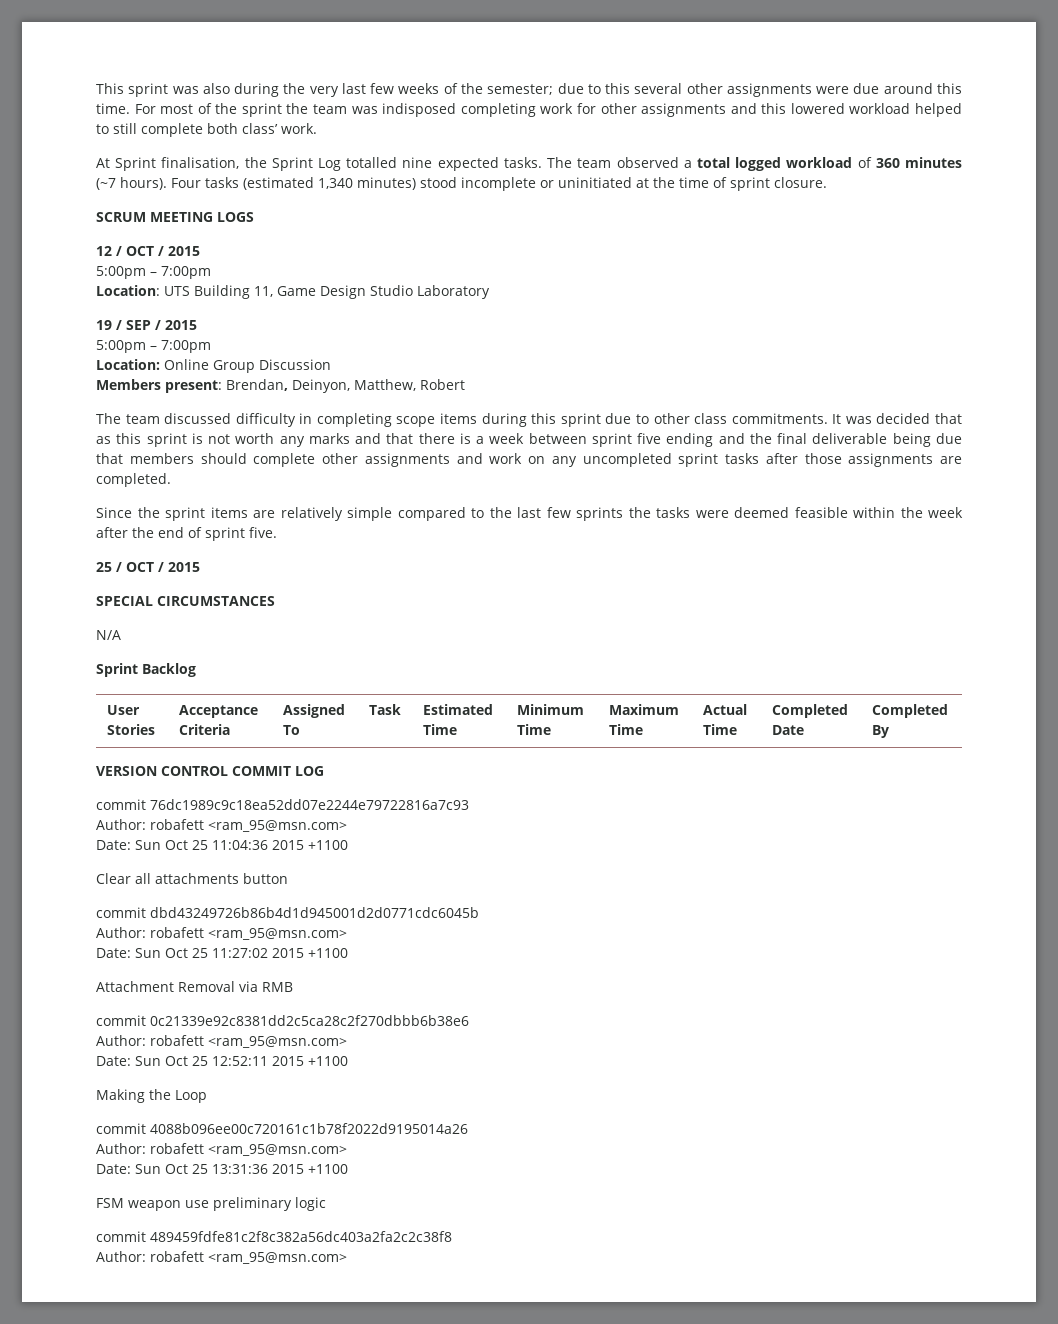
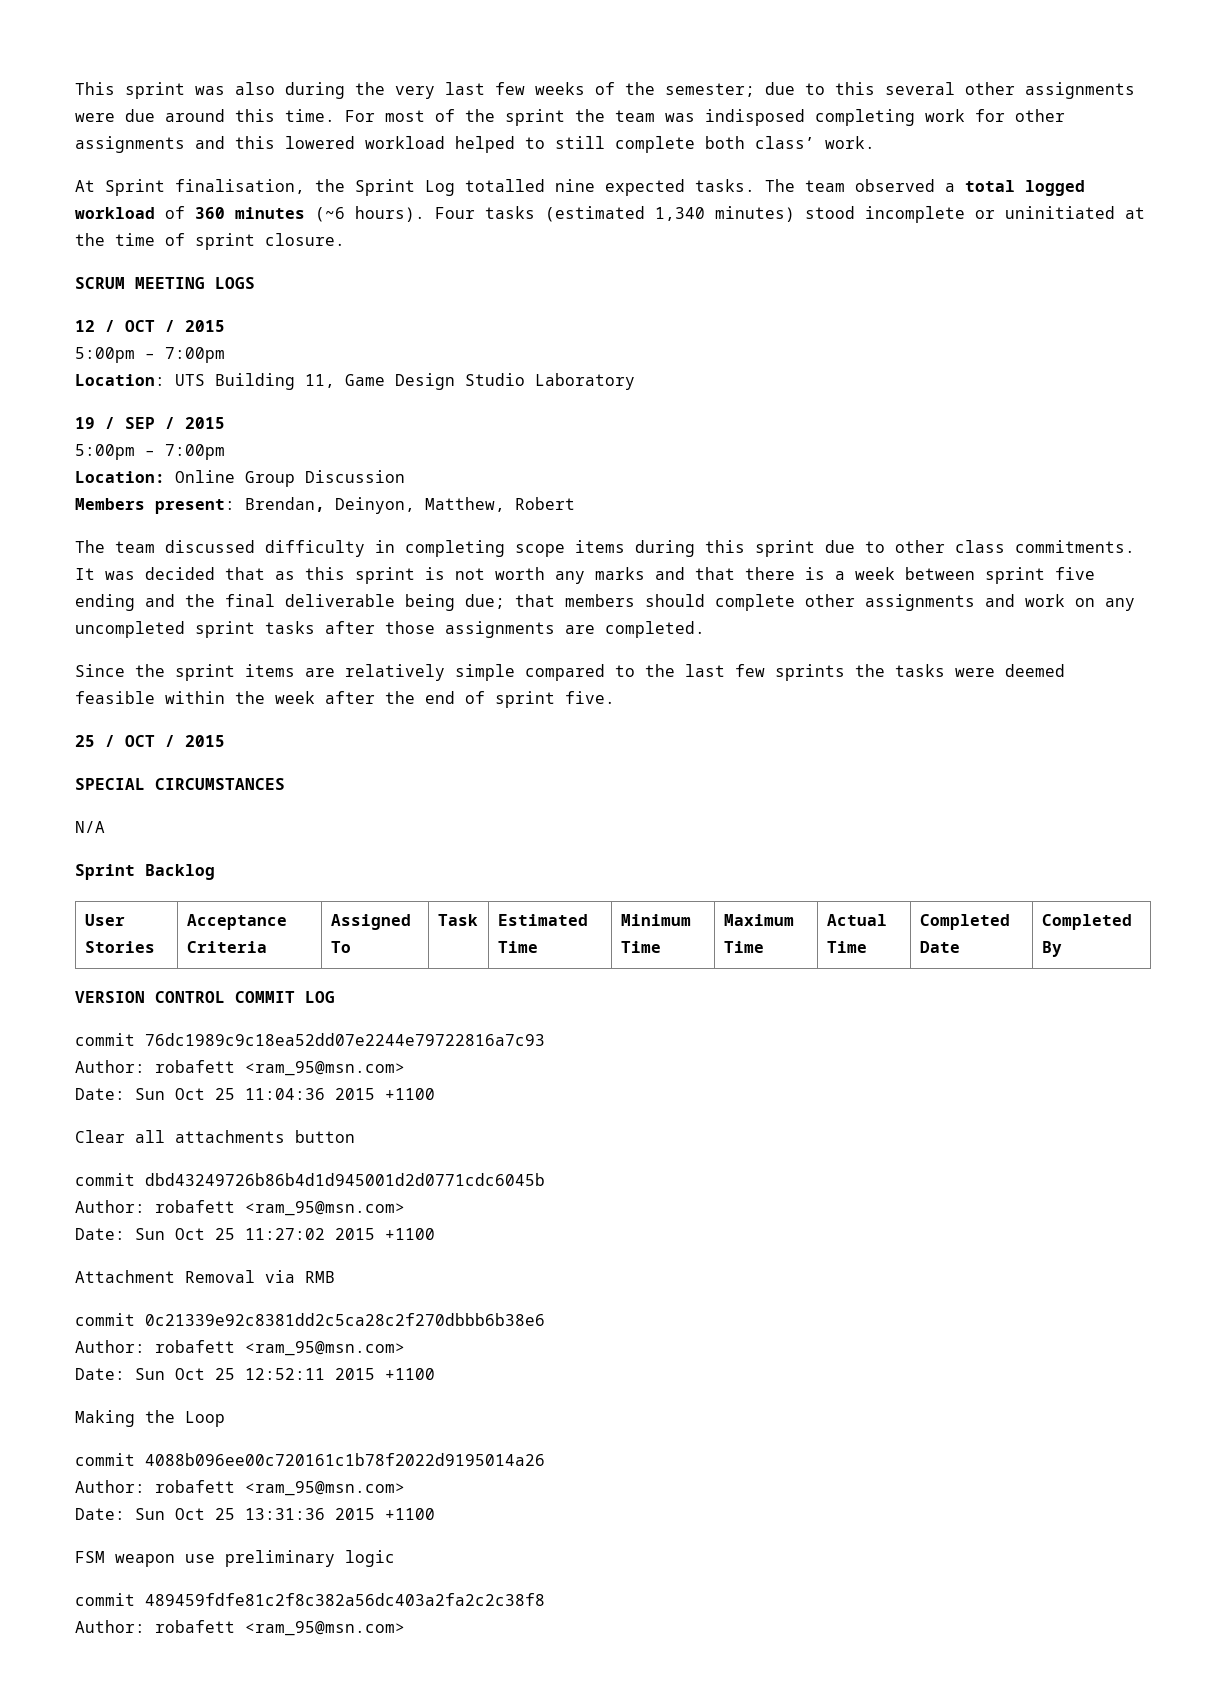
[96,178,116,190] (~7 -> [315,207,345,222] (~6
[935,433,962,444] due -> [465,594,505,609] due;

